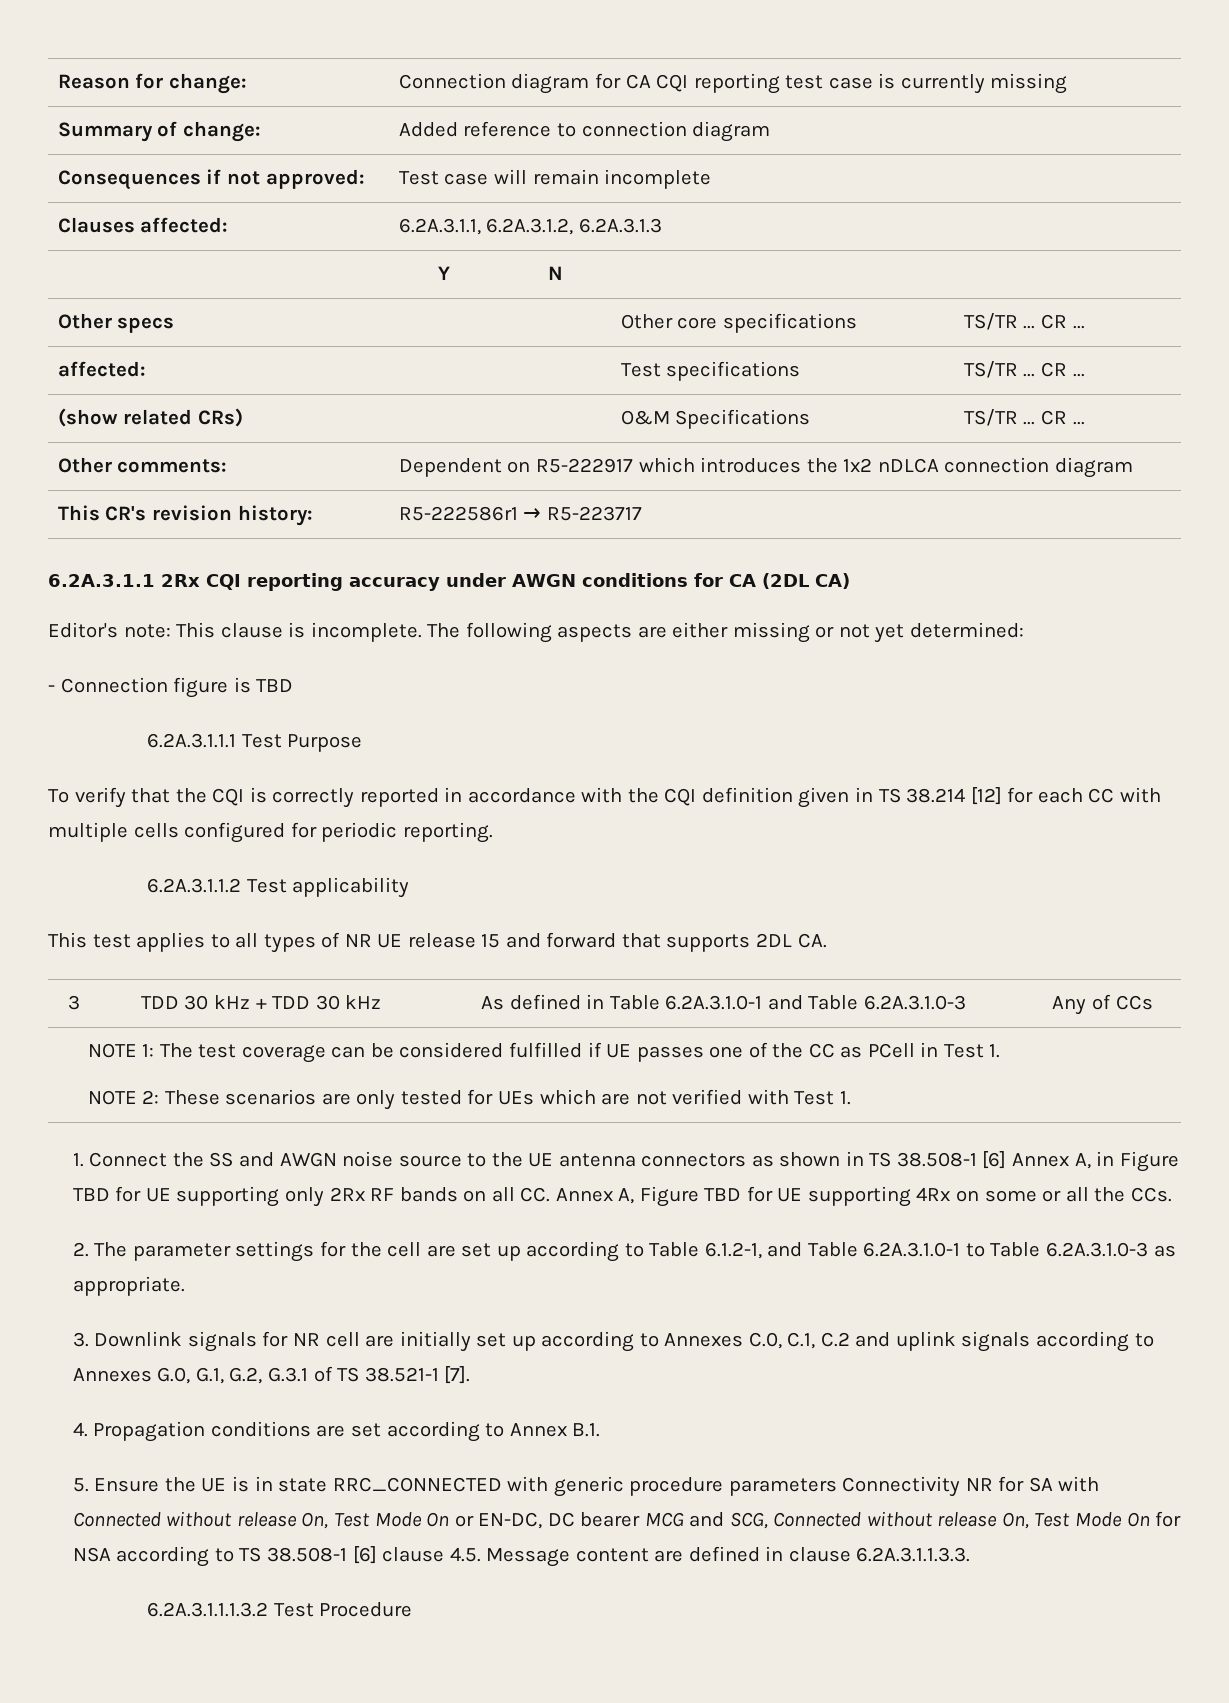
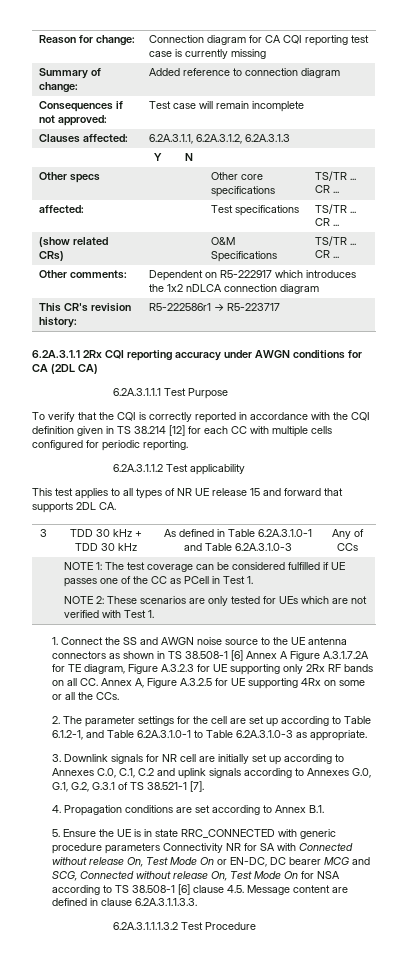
[48,622,1025,643] [48,677,294,698] // Editor's note: This clause is incomplete. The following aspects are either missing or not yet determined: // - Connection figure is TBD -> (98, 369) none
[1074,1151,1179,1172] [72,1188,110,1201] A, in Figure TBD -> [280,651,370,661] [52,664,195,674] A Figure A.3.1.7.2A for TE diagram, Figure A.3.2.3
[704,1188,742,1201] TBD -> [180,678,213,686] A.3.2.5

